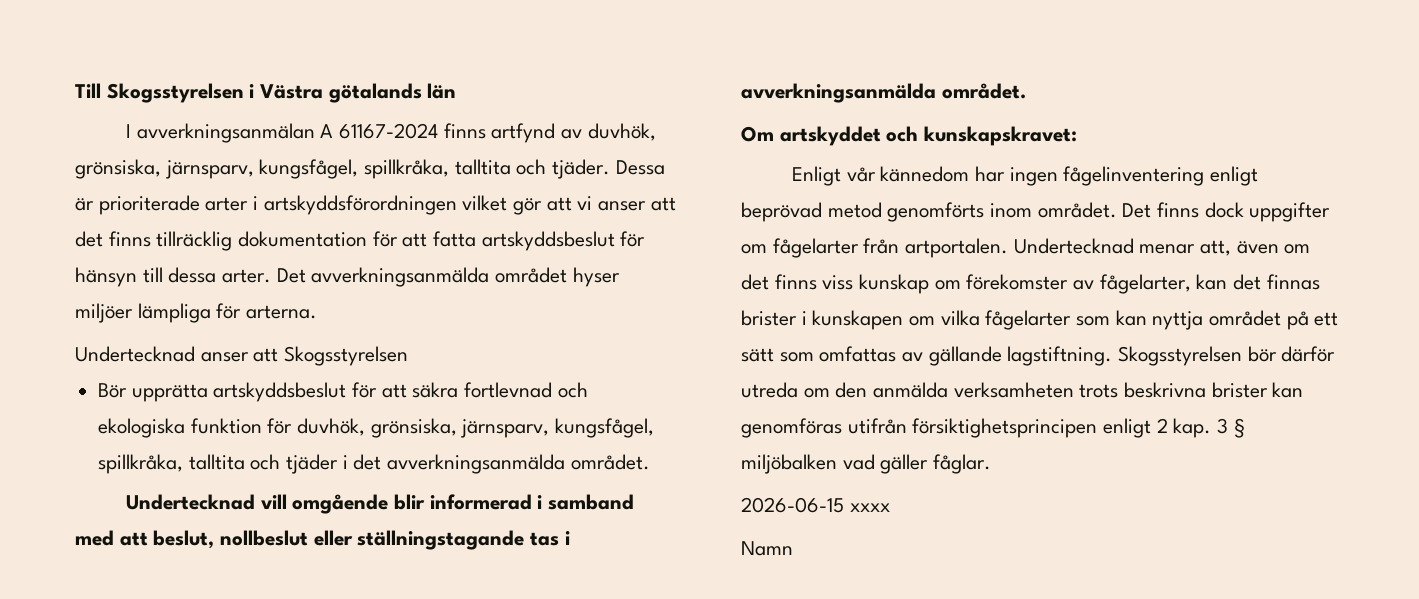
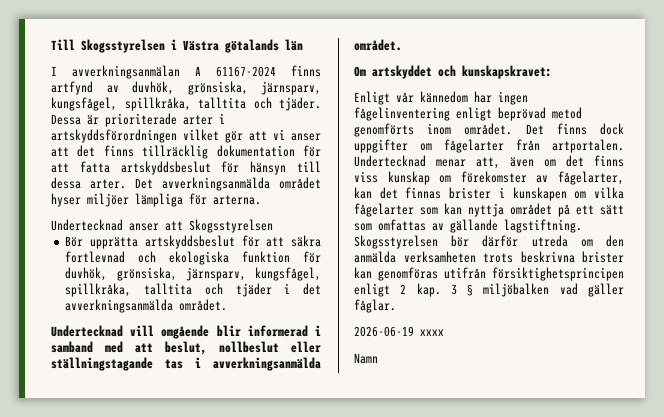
[741,497,844,513] 2026-06-15 -> [354,326,414,337] 2026-06-19

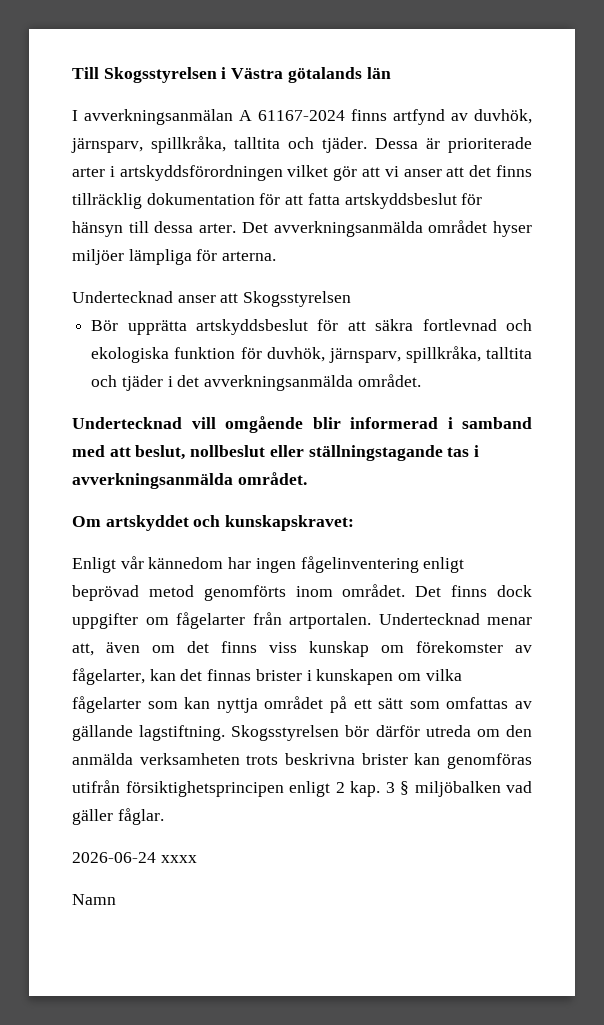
[187,81,321,95] [51,97,117,111] grönsiska, järnsparv, kungsfågel, -> [71,138,143,153] järnsparv,
[116,267,321,281] grönsiska, järnsparv, kungsfågel, -> [328,348,401,363] järnsparv,
[354,326,414,337] 2026-06-19 -> [72,852,156,863] 2026-06-24

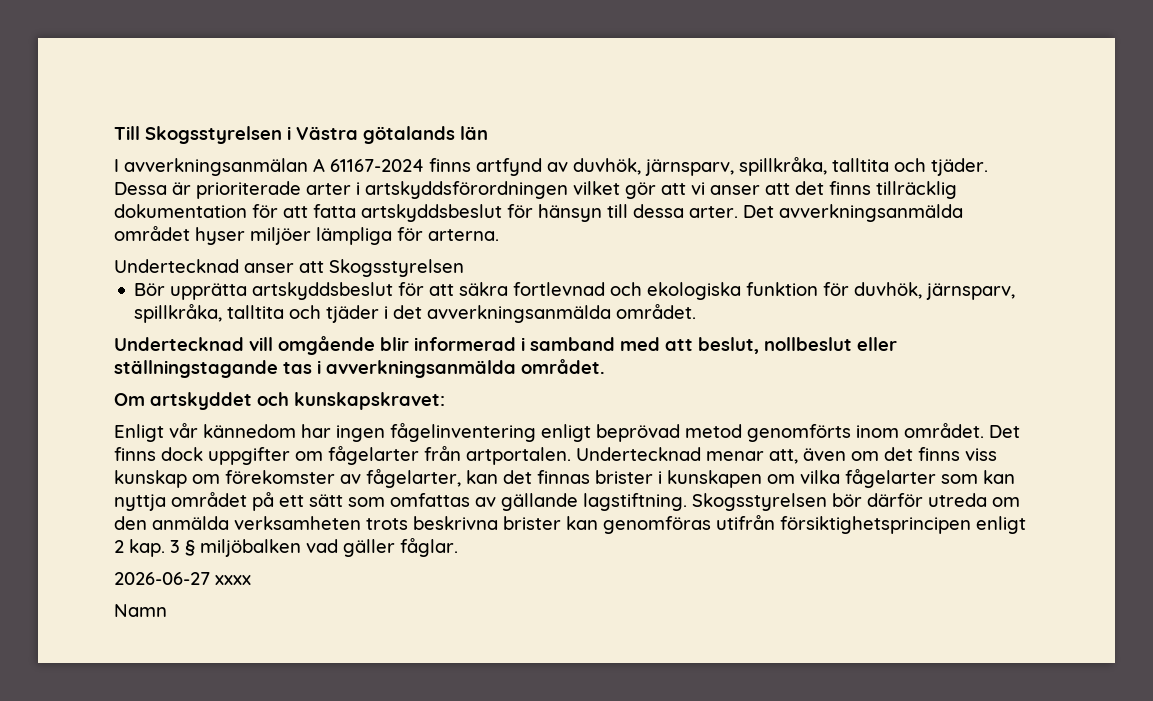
[72,852,156,863] 2026-06-24 -> [114,572,210,585] 2026-06-27

